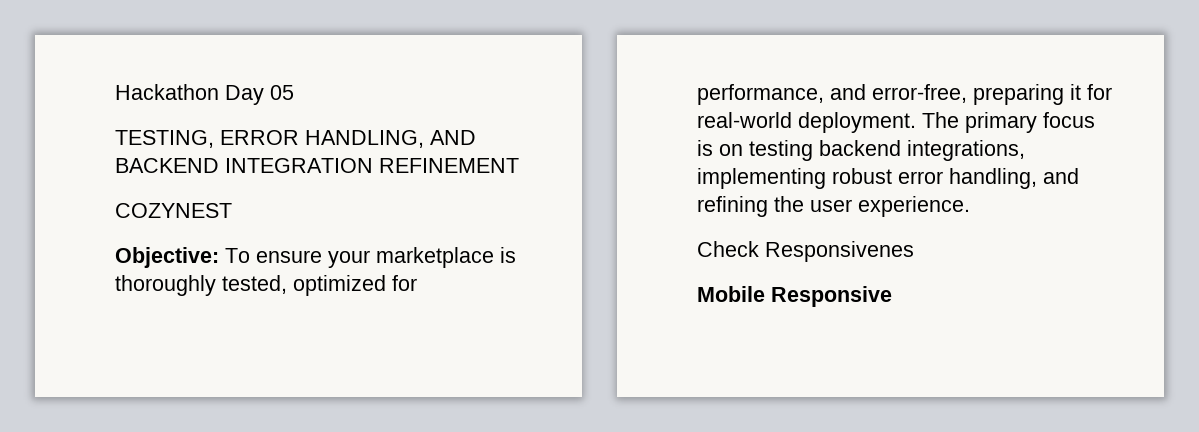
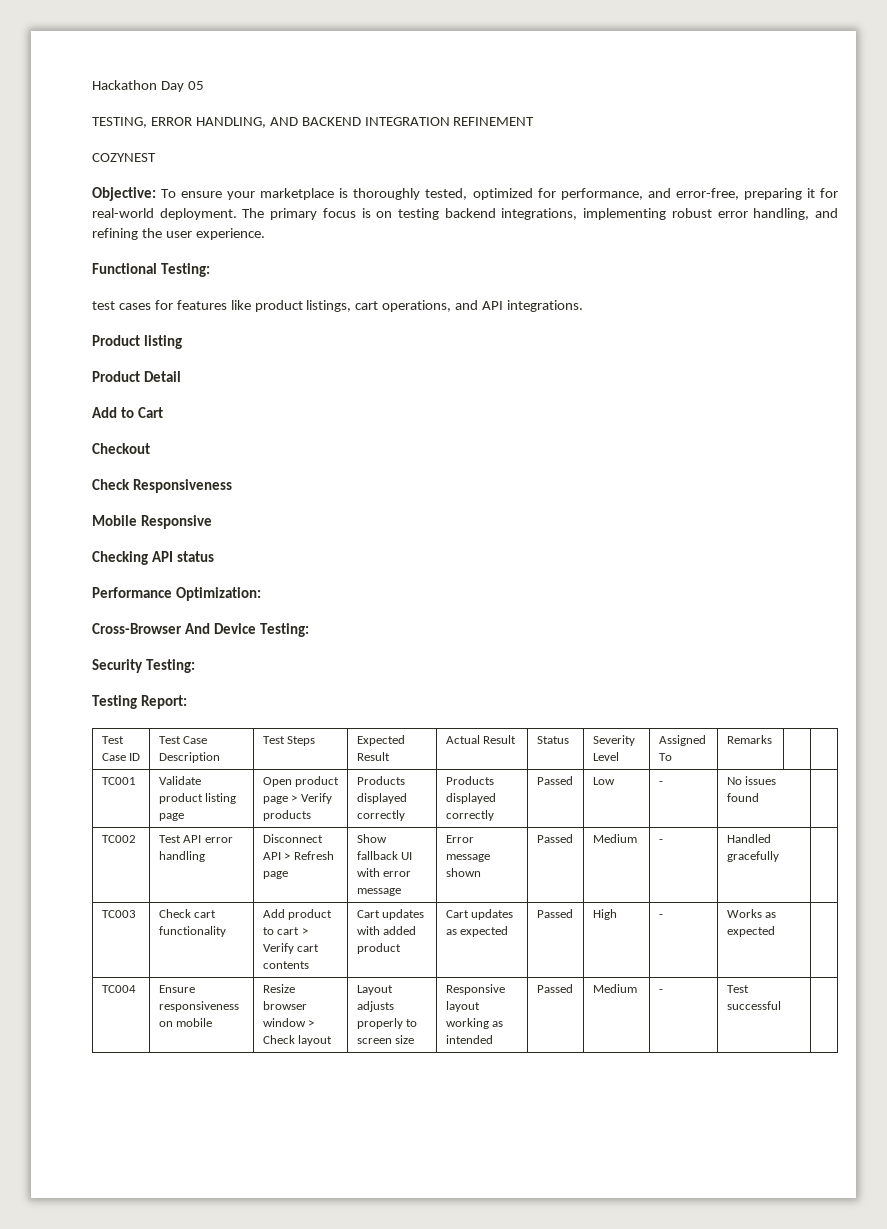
[697,241,914,262] // Check Responsivenes -> [92,263,210,277] [92,300,584,312] [92,335,182,349] [92,371,181,382] [92,407,163,418] [92,443,150,454] [92,479,232,493] // Functional Testing: // test cases for features like product listings, cart operations, and API integrations. // Product listing // Product Detail // Add to Cart // Checkout // Check Responsiveness
(892, 296) none -> [92,551,214,565] [92,587,261,601] [92,623,309,637] [92,659,195,673] [92,695,187,709] [101,736,124,744] [101,753,141,761] [158,736,208,744] [158,752,220,763] [262,736,316,746] [356,735,405,746] [356,752,390,761] [445,735,517,744] [536,736,569,744] [592,735,635,746] [592,752,619,761] [658,735,706,746] [658,753,672,761] [726,735,772,744] [101,777,136,785] [158,776,201,785] [158,793,237,804] [158,813,184,821] [262,776,340,787] [262,793,332,804] [262,810,311,821] [356,776,405,785] [356,793,407,804] [356,810,405,821] [445,776,494,785] [445,793,496,804] [445,810,494,821] [536,776,573,785] [592,777,615,785] [658,781,663,785] [726,776,777,785] [726,793,759,802] [101,835,136,843] [158,835,233,843] [158,851,205,862] [262,834,323,843] [262,851,334,860] [262,871,288,879] [356,834,387,843] [356,851,413,860] [356,868,412,877] [356,888,401,896] [445,835,474,843] [445,854,490,862] [445,868,481,877] [536,834,573,843] [592,834,637,843] [658,839,663,843] [726,834,771,843] [726,851,779,862] [101,910,136,918] [158,909,217,918] [158,926,226,937] [262,909,333,920] [262,927,308,935] [262,943,320,954] [262,961,309,969] [356,909,425,920] [356,926,417,935] [356,943,401,954] [445,909,514,920] [445,926,509,937] [536,909,573,918] [592,909,617,920] [658,914,663,918] [726,909,777,918] [726,926,775,937] [101,985,136,993] [158,985,195,993] [158,1001,239,1012] [158,1018,213,1027] [262,984,295,993] [262,1001,307,1010] [262,1018,315,1027] [262,1035,333,1046] [356,985,393,995] [356,1001,394,1012] [356,1018,418,1029] [356,1035,415,1044] [445,984,505,995] [445,1001,480,1012] [445,1018,504,1029] [445,1035,493,1044] [536,984,573,993] [592,984,637,993] [658,989,663,993] [726,985,749,993] [726,1001,781,1010] // Checking API status // Performance Optimization: // Cross-Browser And Device Testing: // Security Testing: // Testing Report: // Test Case ID | Test Case Description | Test Steps | Expected Result | Actual Result | Status | Severity Level | Assigned To | Remarks | | // TC001 | Validate product listing page | Open product page > Verify products | Products displayed correctly | Products displayed correctly | Passed | Low | - | No issues found | // TC002 | Test API error handling | Disconnect API > Refresh page | Show fallback UI with error message | Error message shown | Passed | Medium | - | Handled gracefully | // TC003 | Check cart functionality | Add product to cart > Verify cart contents | Cart updates with added product | Cart updates as expected | Passed | High | - | Works as expected | // TC004 | Ensure responsiveness on mobile | Resize browser window > Check layout | Layout adjusts properly to screen size | Responsive layout working as intended | Passed | Medium | - | Test successful |

